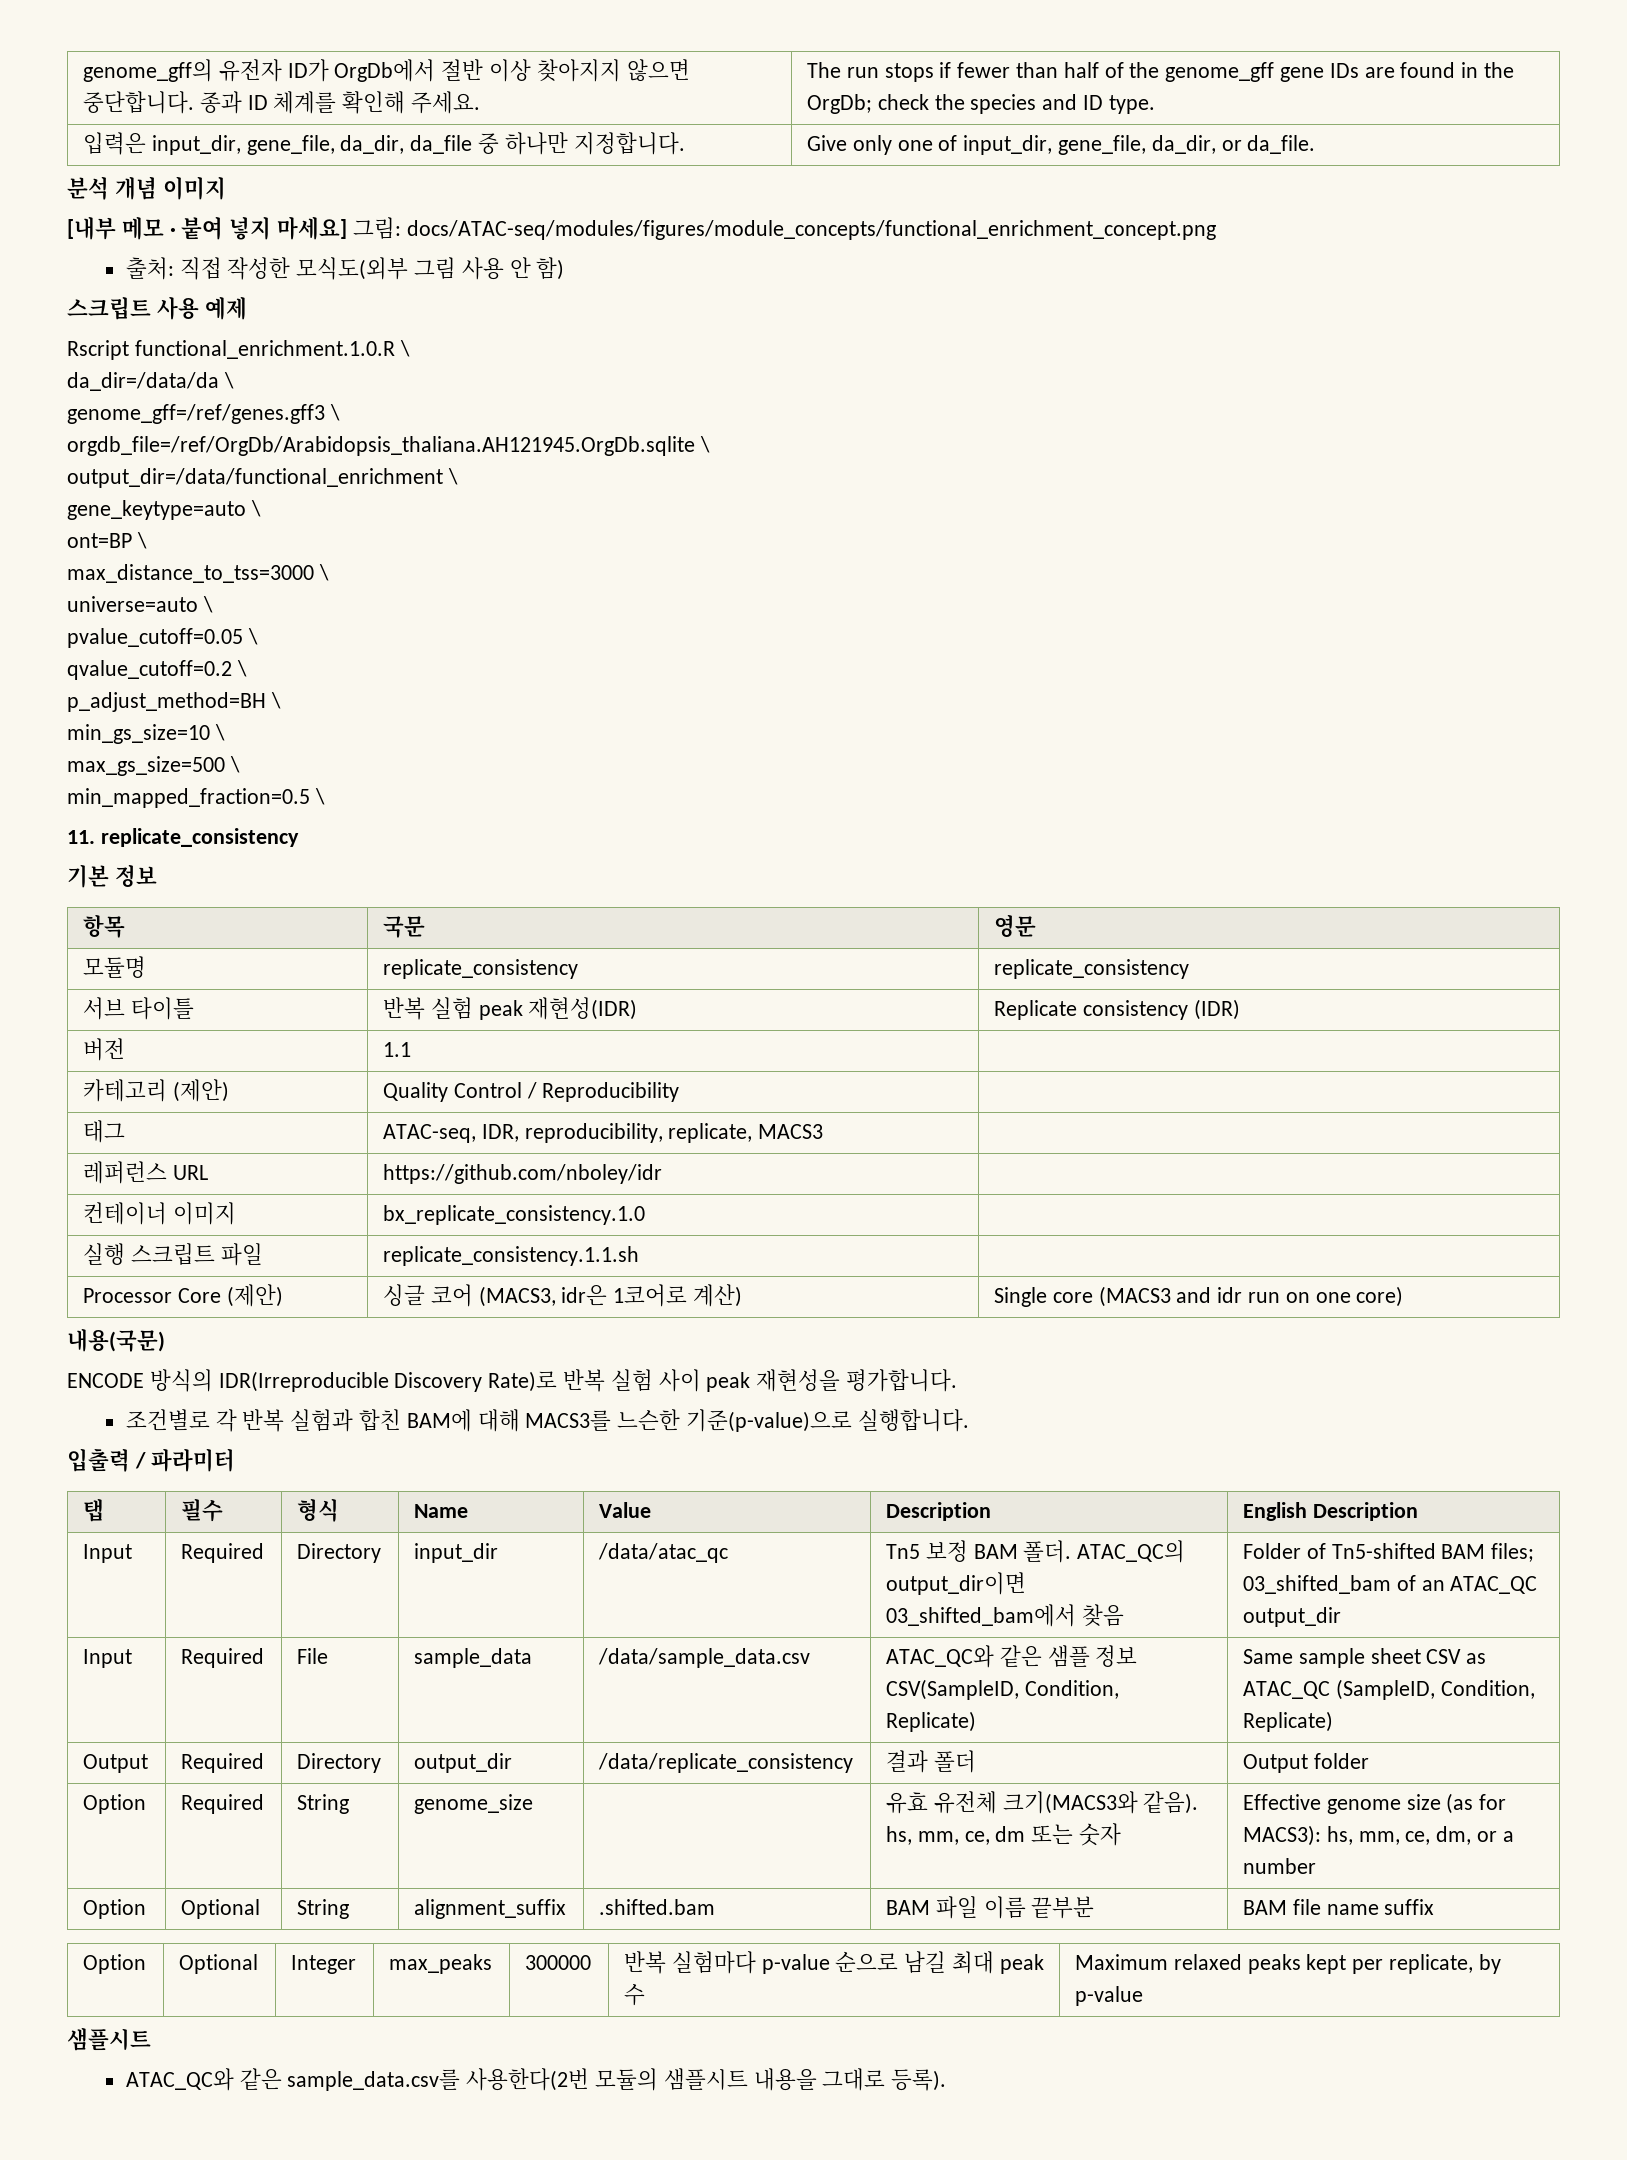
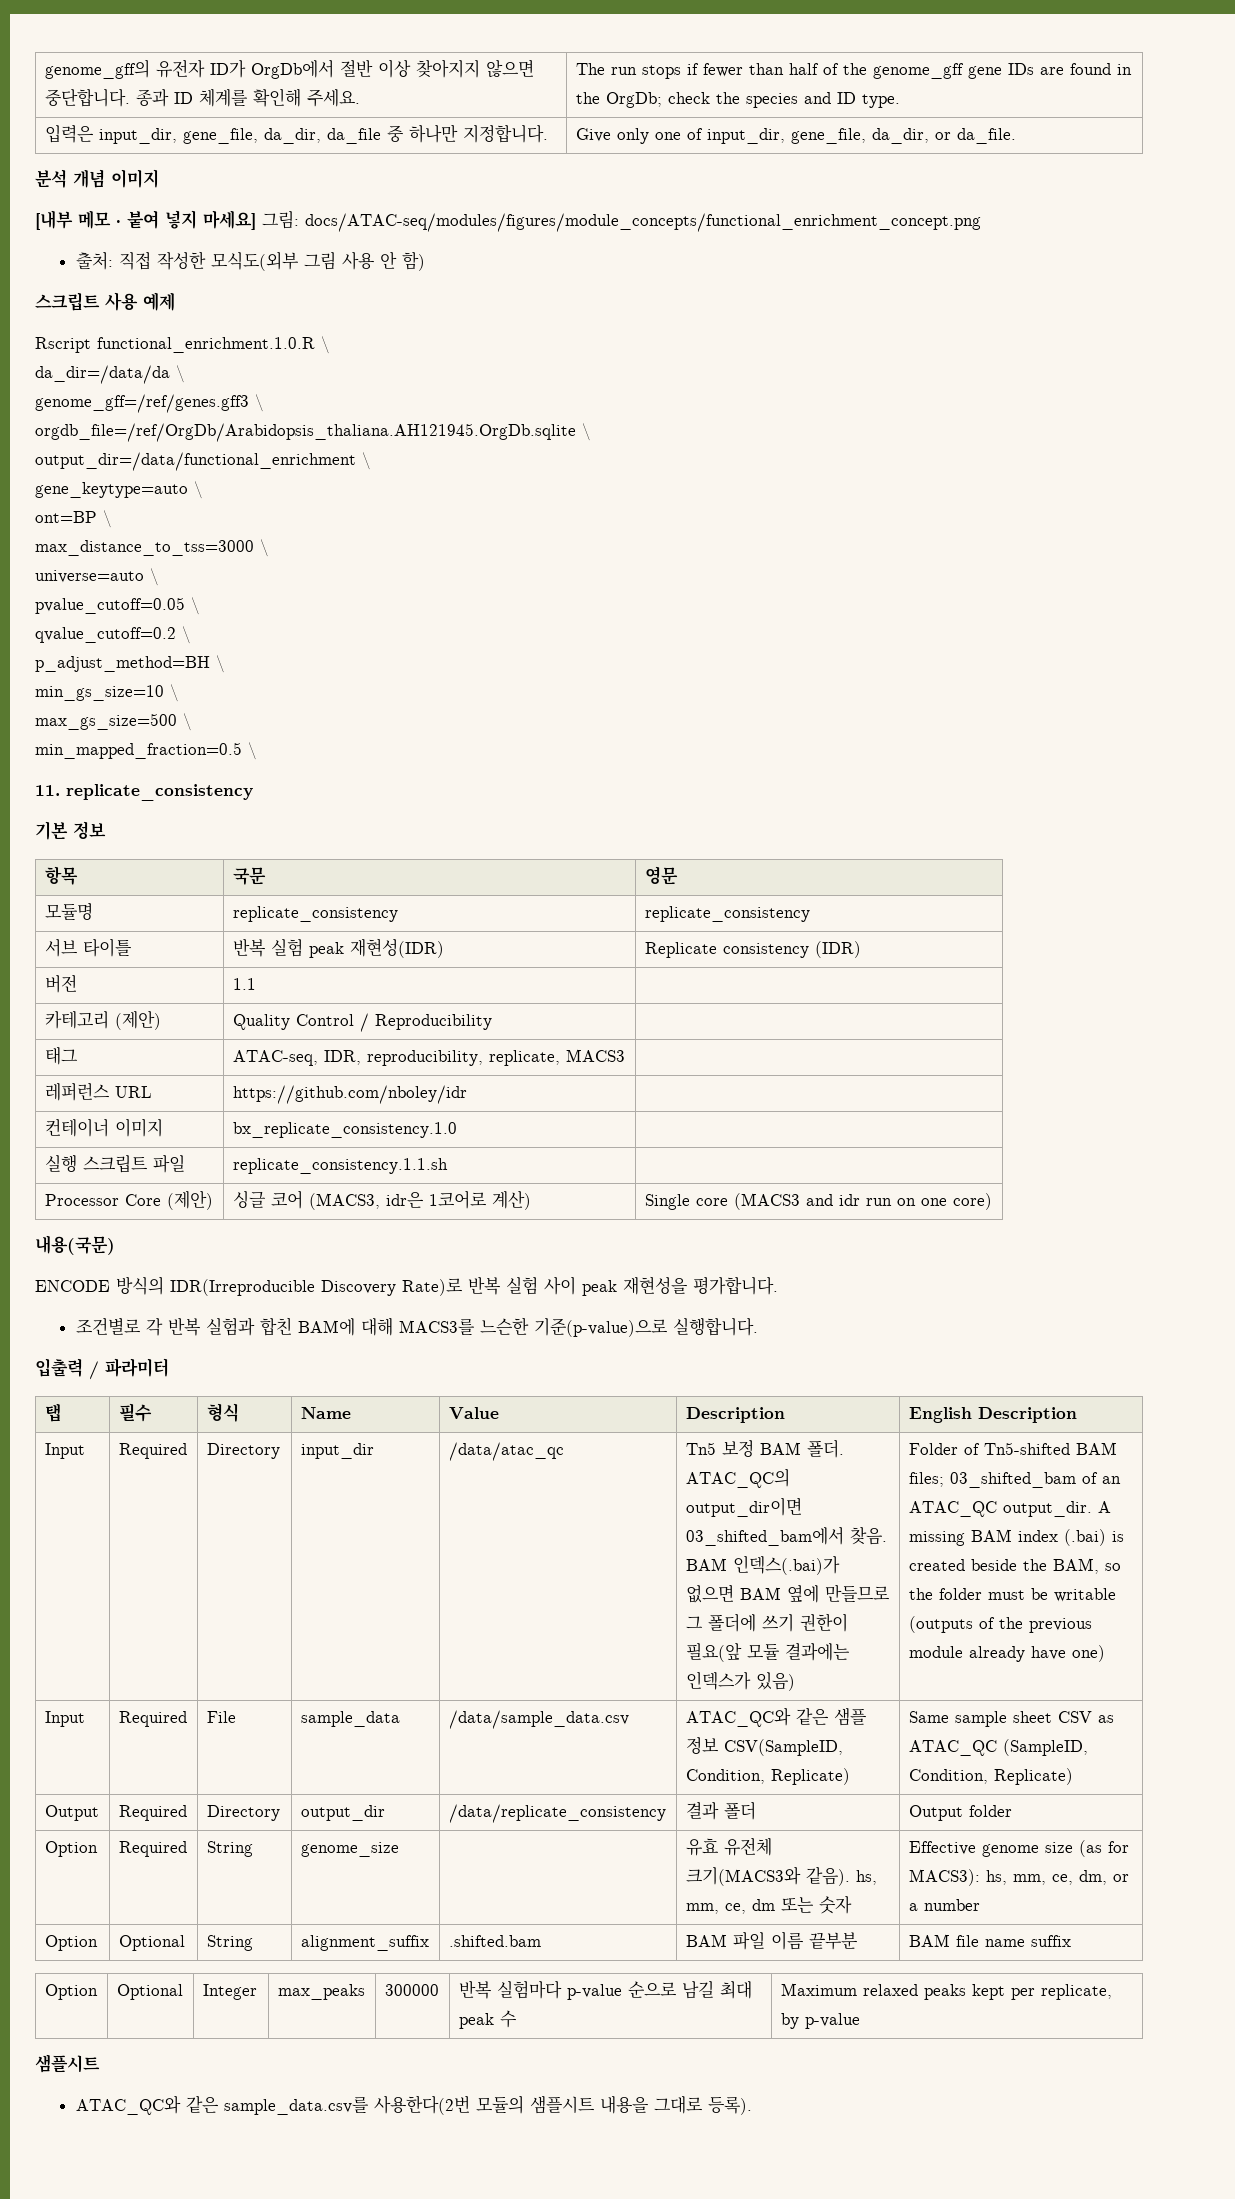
[1081,1604,1124,1627] 찾음 -> [849,1526,887,1545] [685,1555,840,1575] [685,1584,890,1603] [685,1613,848,1632] [685,1642,850,1662] [685,1671,795,1691] 찾음. BAM 인덱스(.bai)가 없으면 BAM 옆에 만들므로 그 폴더에 쓰기 권한이 필요(앞 모듈 결과에는 인덱스가 있음)
[1243,1607,1342,1627] output_dir -> [1002,1501,1111,1517] [908,1529,1124,1546] [908,1558,1121,1574] [908,1588,1116,1602] [908,1616,1092,1633] [908,1645,1105,1662] output_dir. A missing BAM index (.bai) is created beside the BAM, so the folder must be writable (outputs of the previous module already have one)

